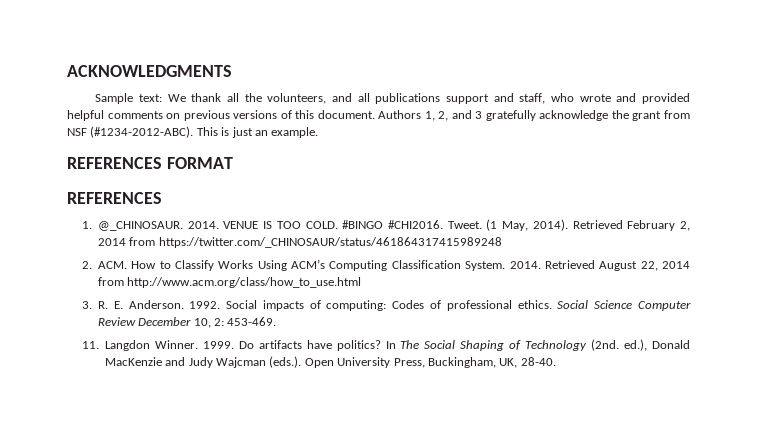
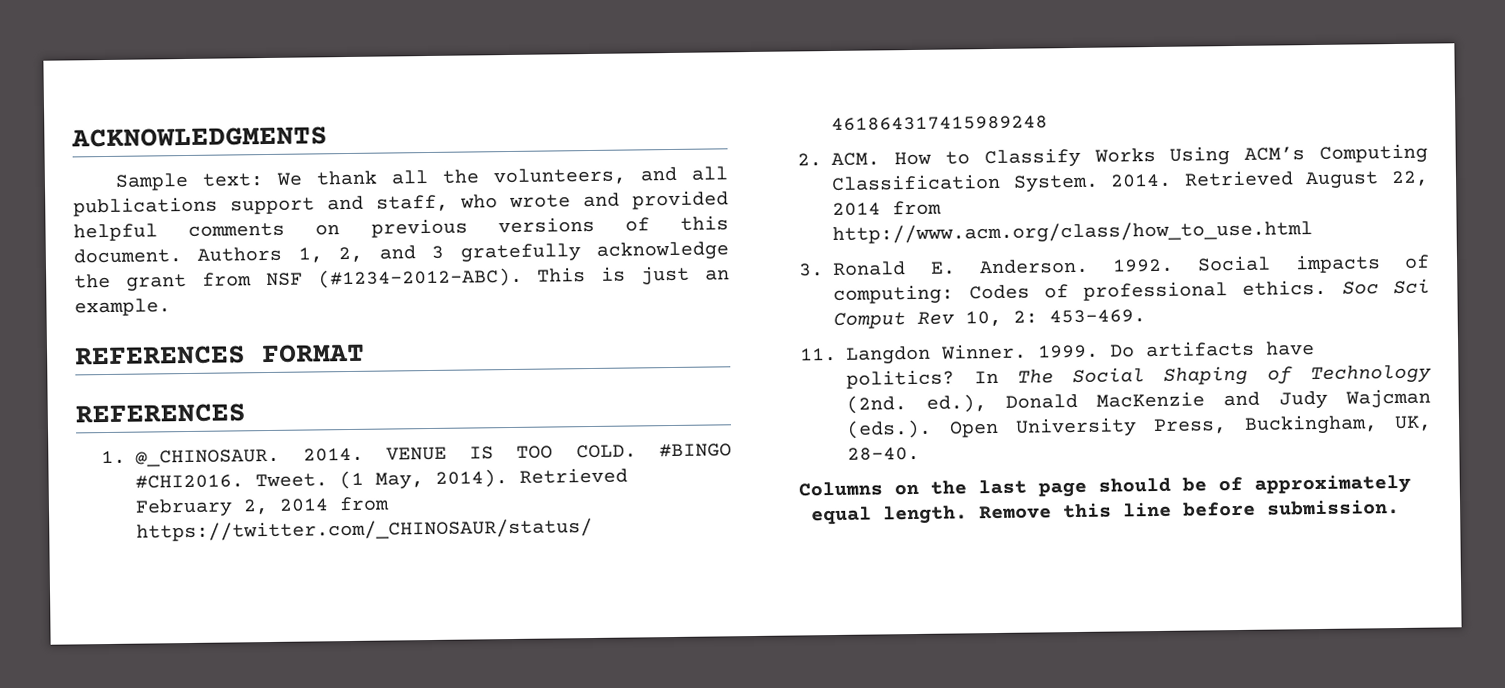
[97,301,108,309] R. -> [832,261,907,276] Ronald
[557,300,692,311] [97,317,192,326] Social Science Computer Review December -> [1341,278,1430,295] [833,311,956,329] Soc Sci Comput Rev
(556, 361) none -> [797,473,1411,498] [810,499,1400,525] // Columns on the last page should be of approximately equal length. Remove this line before submission.

